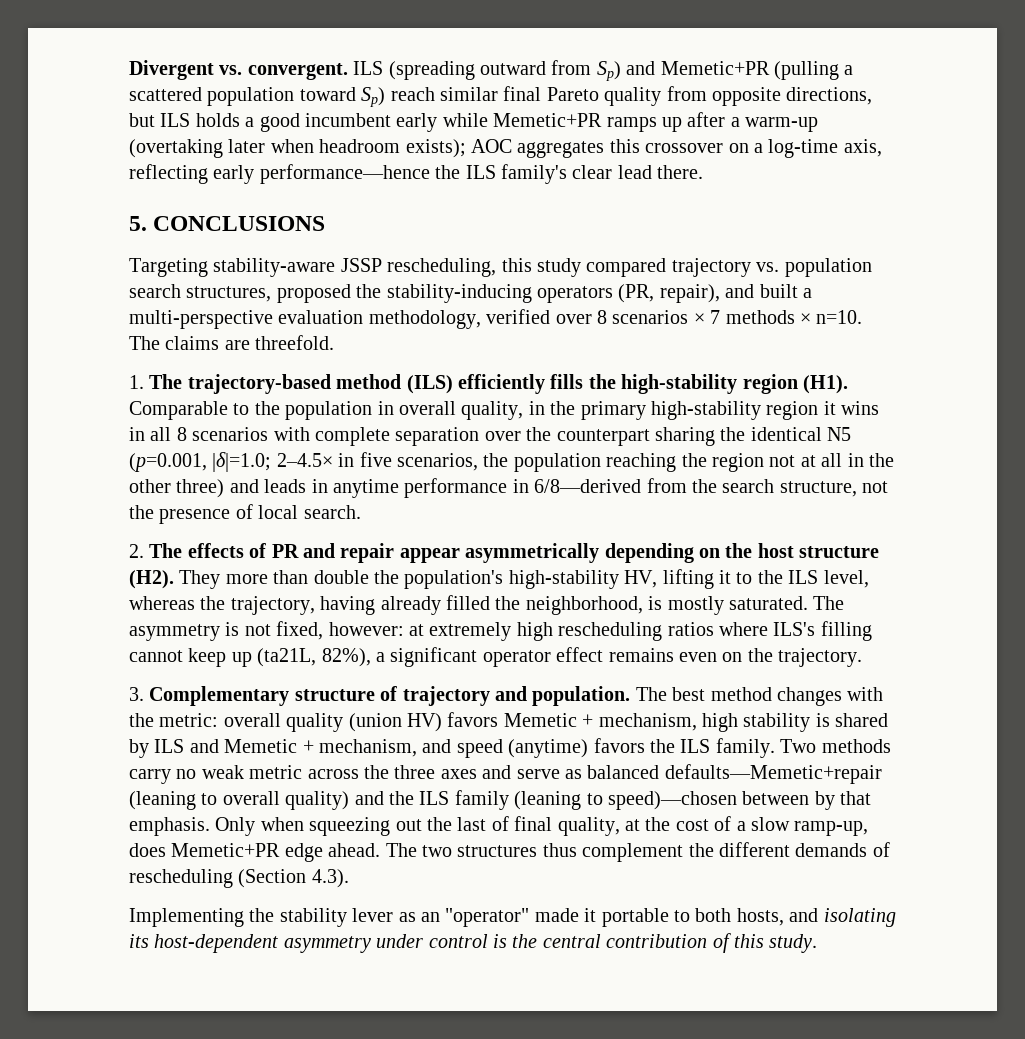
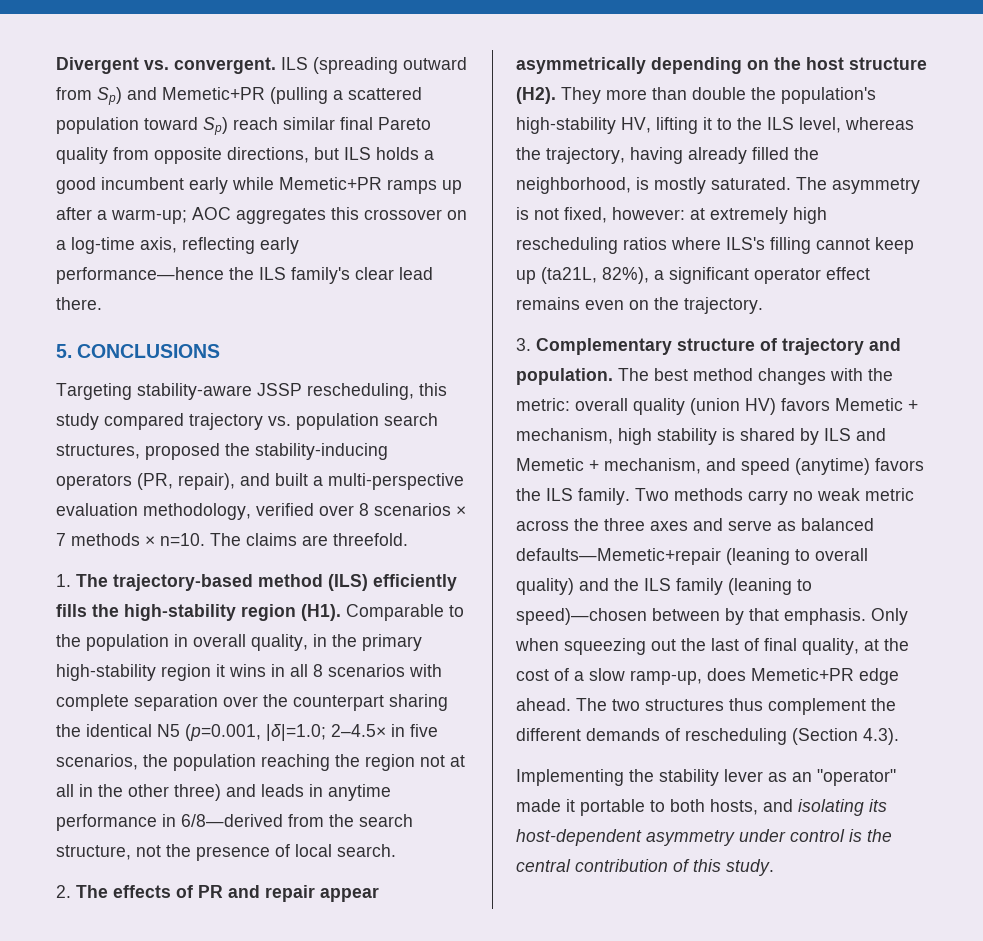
[745,117,819,132] [129,139,466,158] warm-up (overtaking later when headroom exists); -> [111,209,187,224] warm-up;

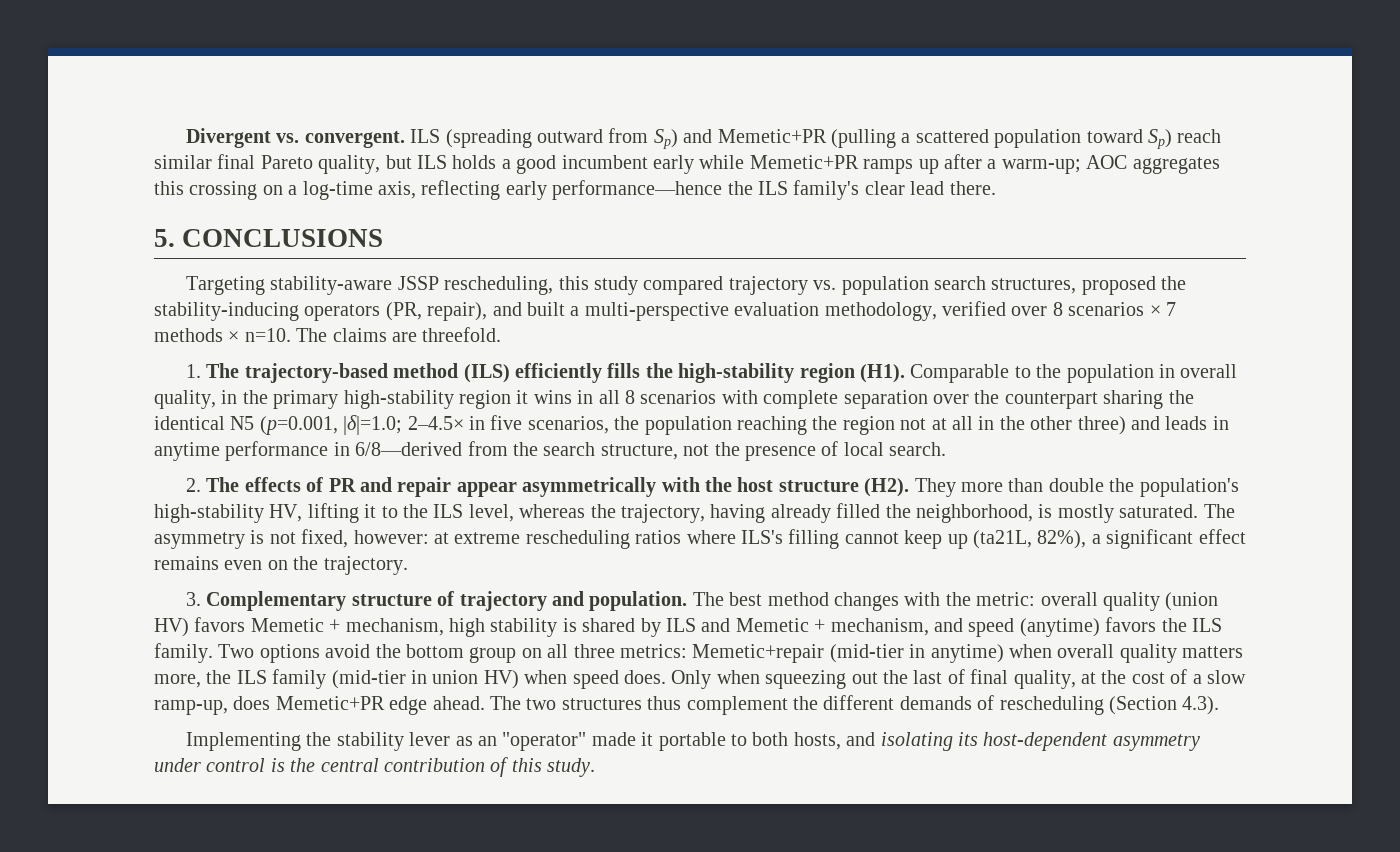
[56,147,309,164] quality from opposite directions, -> [318,155,381,174] quality,
[364,209,442,220] crossover -> [189,181,258,200] crossing
[651,57,769,74] depending on -> [661,477,700,492] with
[710,207,827,224] extremely high -> [454,532,521,544] extreme
[754,268,821,284] operator -> (1194, 539) none
[674,488,914,505] [516,518,874,531] [516,548,868,565] [516,578,812,595] [516,608,866,625] methods carry no weak metric across the three axes and serve as balanced defaults—Memetic+repair (leaning to overall quality) and the ILS family (leaning to speed)—chosen between by that emphasis. -> [259,644,1244,663] [154,669,666,689] options avoid the bottom group on all three metrics: Memetic+repair (mid-tier in anytime) when overall quality matters more, the ILS family (mid-tier in union HV) when speed does.

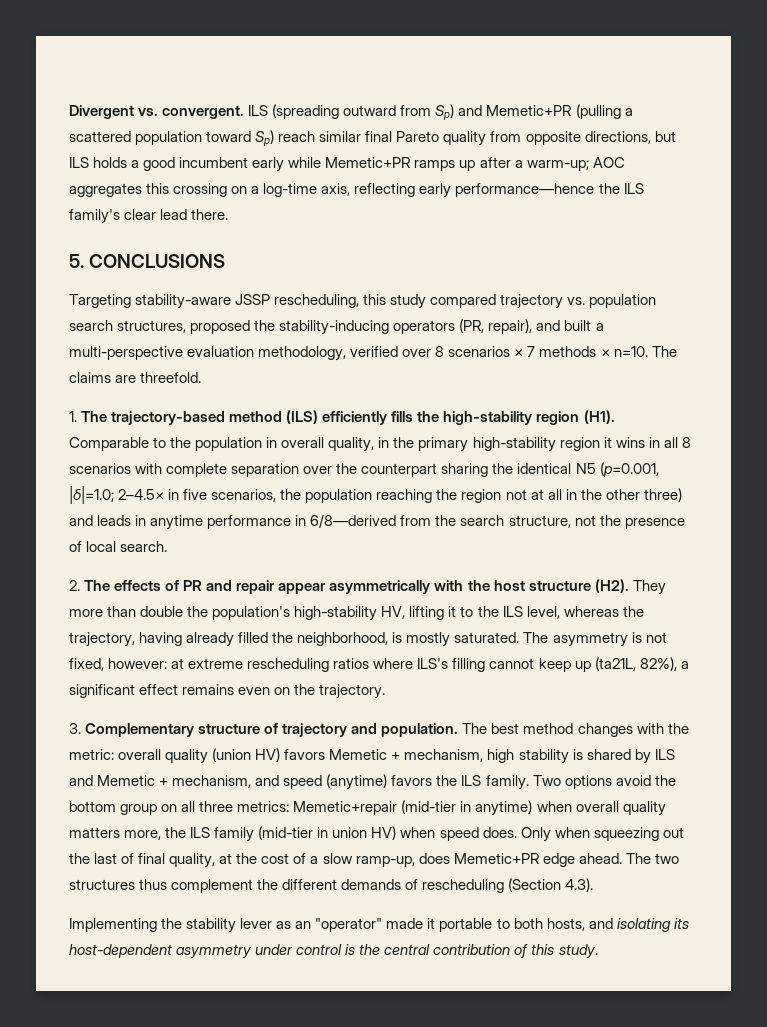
[318,155,381,174] quality, -> [443,131,651,146] quality from opposite directions,

